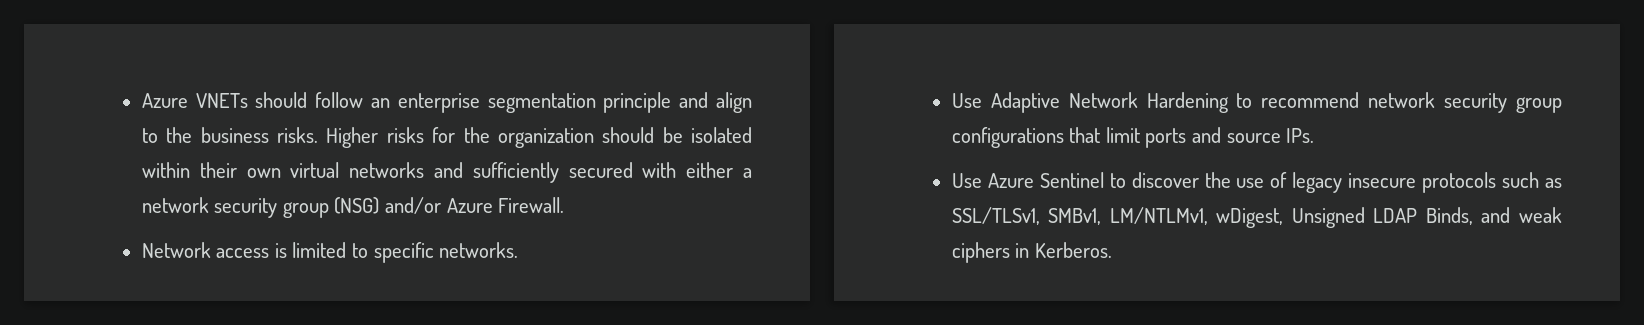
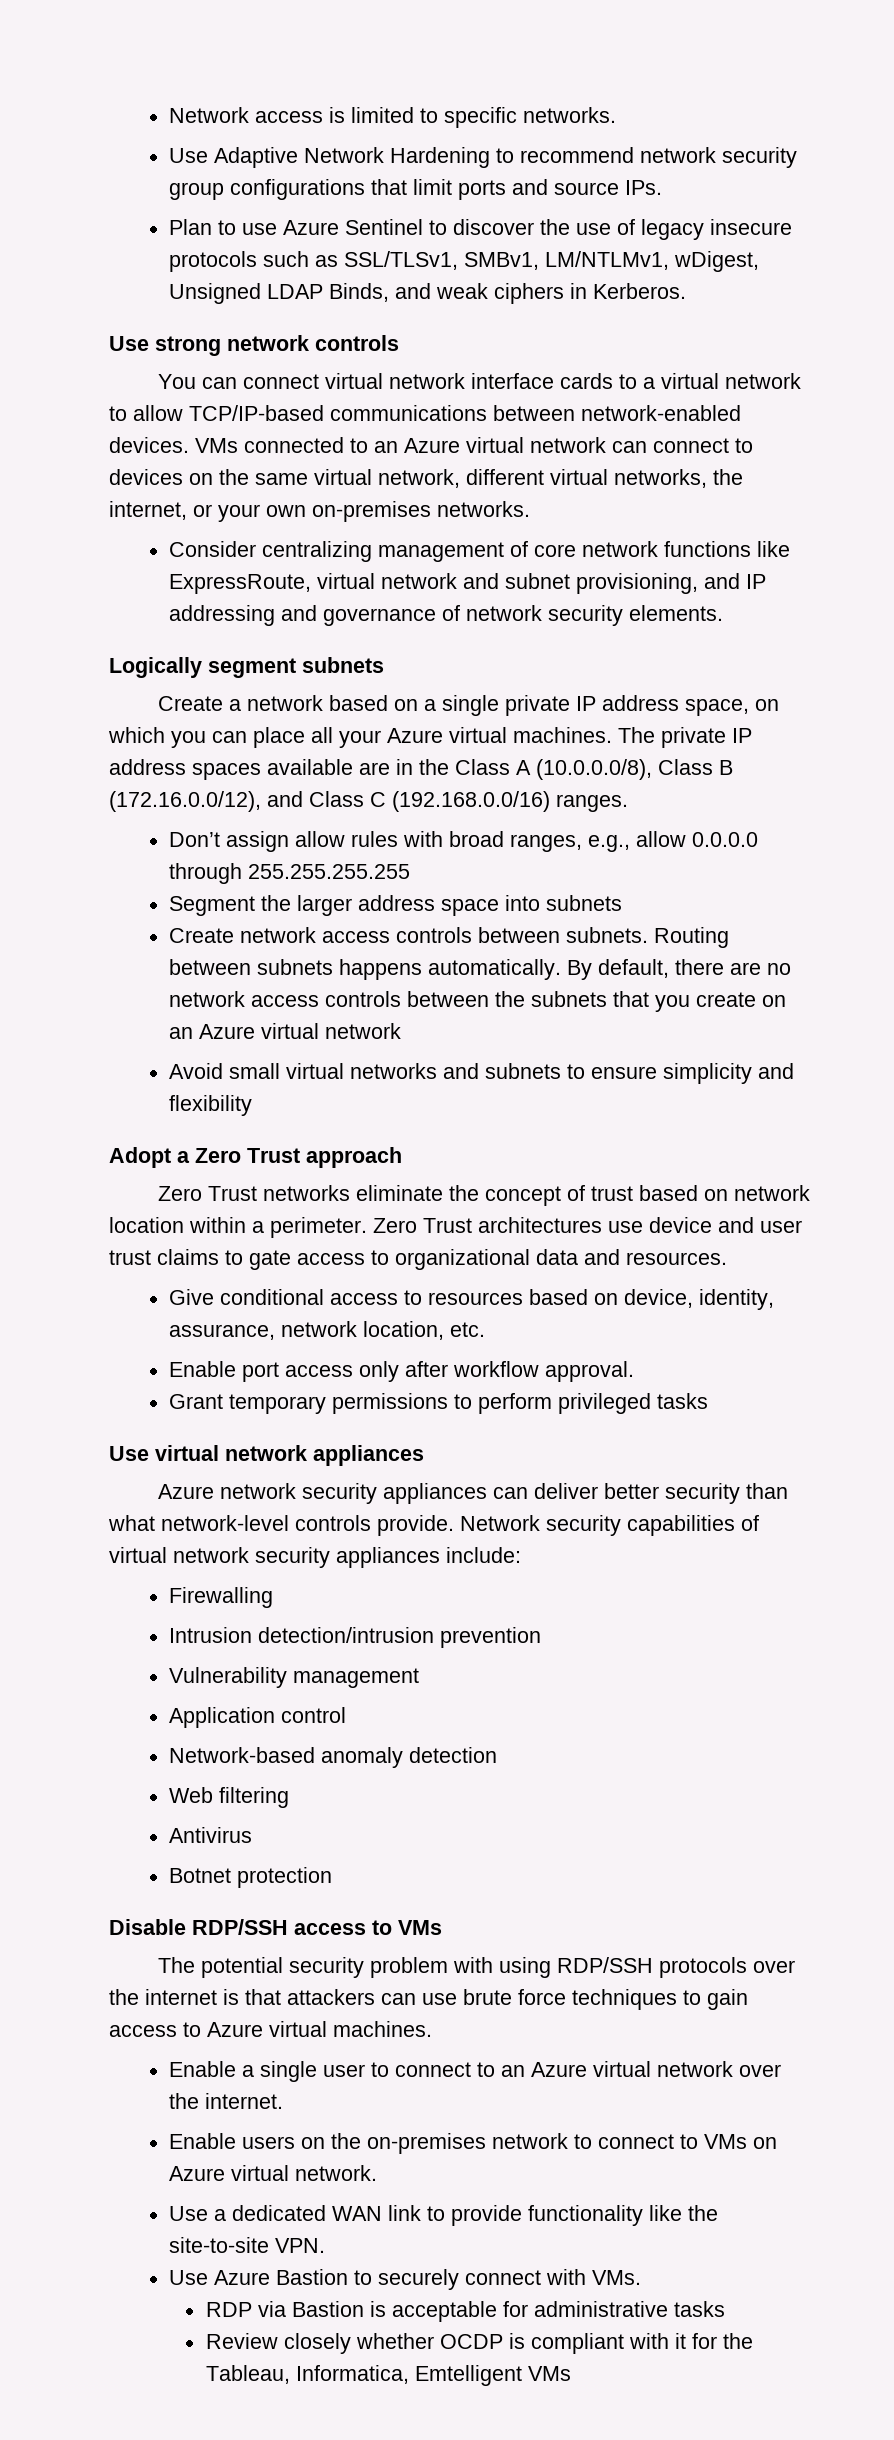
[141,92,752,113] [141,127,752,148] [141,162,752,183] [141,197,565,218] Azure VNETs should follow an enterprise segmentation principle and align to the business risks. Higher risks for the organization should be isolated within their own virtual networks and sufficiently secured with either a network security group (NSG) and/or Azure Firewall. // -> (169, 115) none
[951,173,982,188] Use -> [169,219,278,235] Plan to use
(1112, 250) none -> [109,335,399,356] [157,373,801,389] [109,405,741,421] [109,437,753,453] [109,469,743,488] [109,501,530,522] [169,541,791,562] [169,573,767,594] [169,605,724,626] [109,657,384,678] [157,695,779,716] [108,727,752,748] [109,759,733,780] [109,791,628,812] [169,831,759,852] [169,863,411,884] [169,895,623,916] [169,927,730,948] [169,959,792,980] [169,991,787,1012] [169,1023,402,1039] [169,1063,795,1084] [169,1095,253,1116] [109,1147,402,1168] [157,1185,810,1206] [109,1217,802,1238] [109,1249,727,1270] [169,1289,775,1310] [169,1321,486,1340] [169,1361,635,1382] [169,1393,709,1414] [109,1445,424,1466] [157,1483,788,1504] [108,1515,759,1536] [109,1547,521,1568] [169,1587,274,1608] [169,1627,542,1648] [169,1667,420,1688] [169,1707,347,1728] [169,1747,498,1768] [169,1787,290,1808] [169,1827,253,1843] [169,1867,333,1888] [109,1919,442,1935] [157,1957,795,1978] [109,1989,748,2010] [109,2021,432,2037] [169,2061,782,2082] [169,2093,284,2109] [169,2133,778,2154] [169,2165,378,2181] [169,2205,719,2226] [169,2237,326,2253] [169,2269,642,2290] [205,2301,725,2322] [205,2333,753,2354] [205,2365,571,2386] // Use strong network controls // You can connect virtual network interface cards to a virtual network to allow TCP/IP-based communications between network-enabled devices. VMs connected to an Azure virtual network can connect to devices on the same virtual network, different virtual networks, the internet, or your own on-premises networks. // Consider centralizing management of core network functions like ExpressRoute, virtual network and subnet provisioning, and IP addressing and governance of network security elements. // Logically segment subnets // Create a network based on a single private IP address space, on which you can place all your Azure virtual machines. The private IP address spaces available are in the Class A (10.0.0.0/8), Class B (172.16.0.0/12), and Class C (192.168.0.0/16) ranges. // Don’t assign allow rules with broad ranges, e.g., allow 0.0.0.0 through 255.255.255.255 // Segment the larger address space into subnets // Create network access controls between subnets. Routing between subnets happens automatically. By default, there are no network access controls between the subnets that you create on an Azure virtual network // Avoid small virtual networks and subnets to ensure simplicity and flexibility // Adopt a Zero Trust approach // Zero Trust networks eliminate the concept of trust based on network location within a perimeter. Zero Trust architectures use device and user trust claims to gate access to organizational data and resources. // Give conditional access to resources based on device, identity, assurance, network location, etc. // Enable port access only after workflow approval. // Grant temporary permissions to perform privileged tasks // Use virtual network appliances // Azure network security appliances can deliver better security than what network-level controls provide. Network security capabilities of virtual network security appliances include: // Firewalling // Intrusion detection/intrusion prevention // Vulnerability management // Application control // Network-based anomaly detection // Web filtering // Antivirus // Botnet protection // Disable RDP/SSH access to VMs // The potential security problem with using RDP/SSH protocols over the internet is that attackers can use brute force techniques to gain access to Azure virtual machines. // Enable a single user to connect to an Azure virtual network over the internet. // Enable users on the on-premises network to connect to VMs on Azure virtual network. // Use a dedicated WAN link to provide functionality like the site-to-site VPN. // Use Azure Bastion to securely connect with VMs. // RDP via Bastion is acceptable for administrative tasks // Review closely whether OCDP is compliant with it for the Tableau, Informatica, Emtelligent VMs

